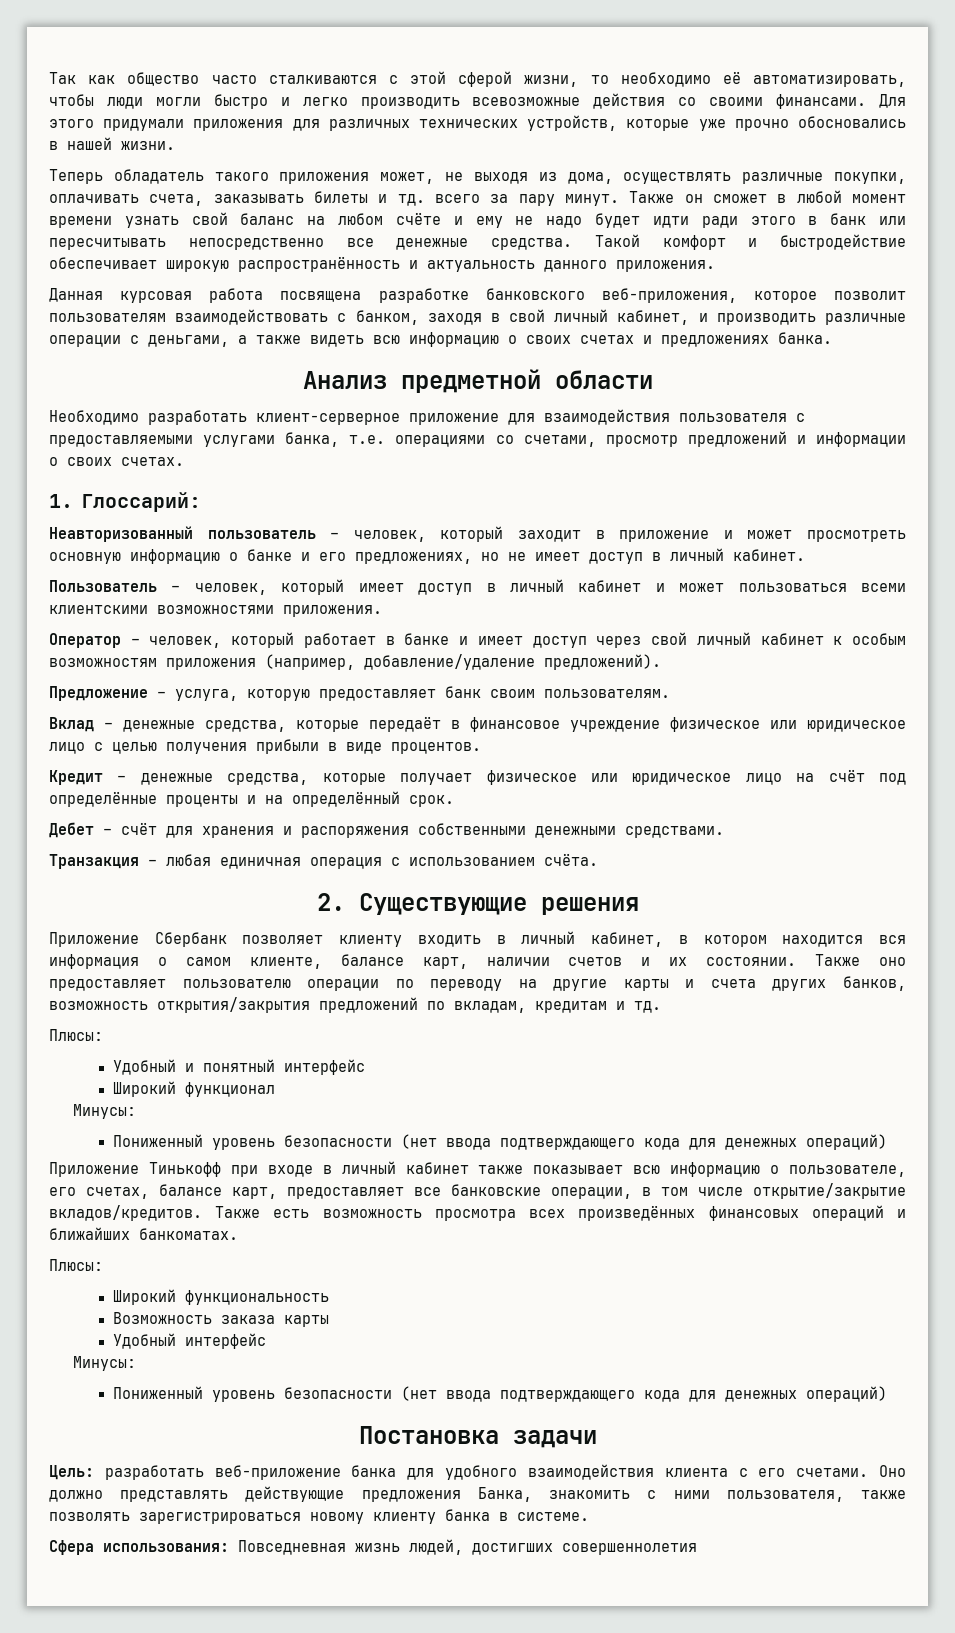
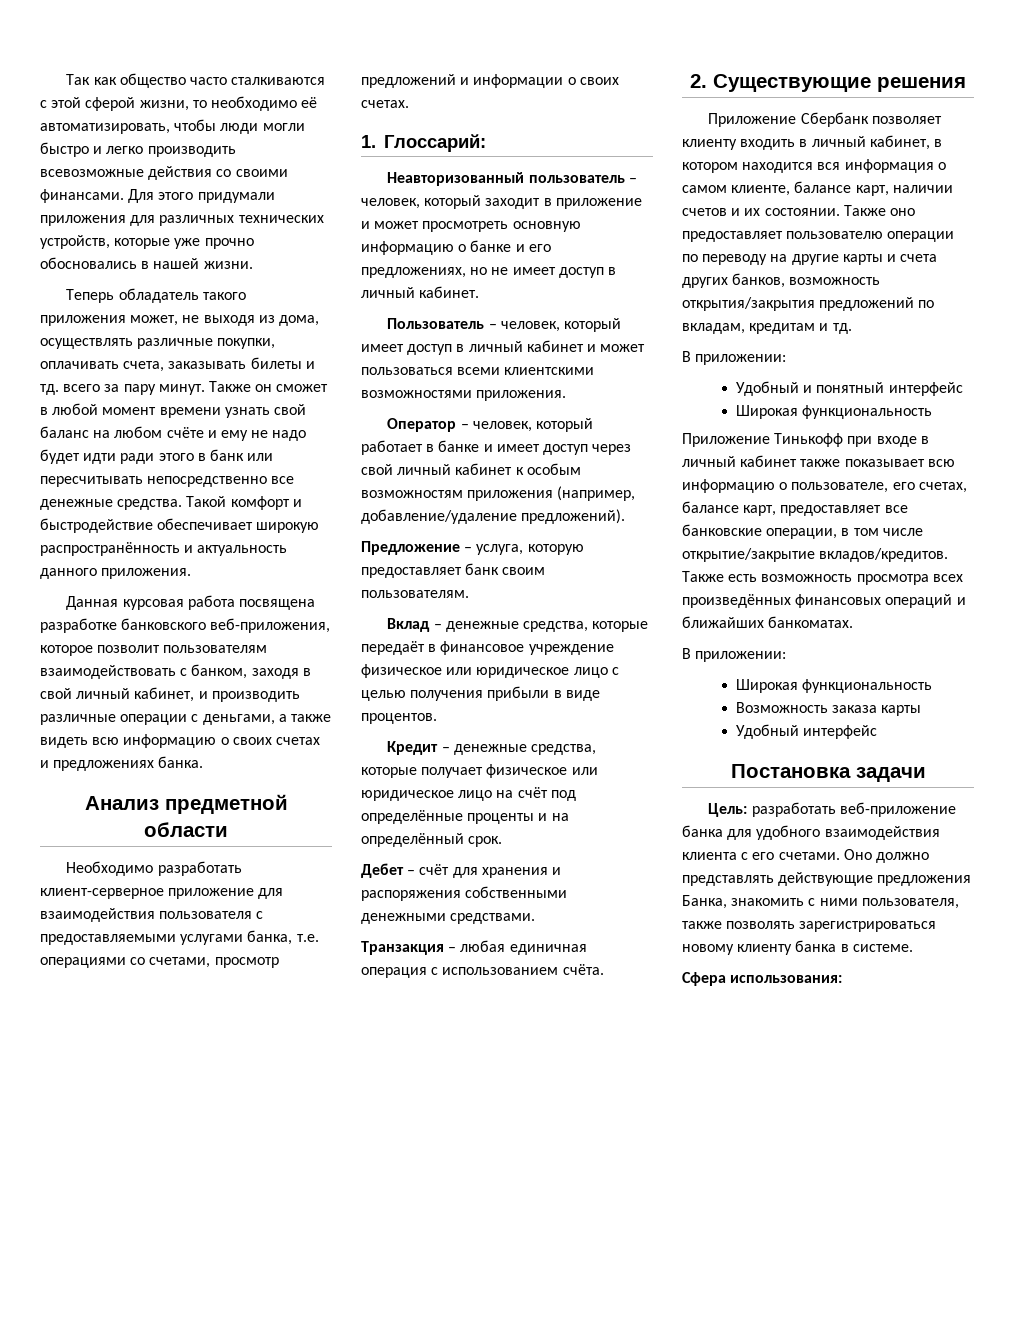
[49,1029,103,1041] Плюсы: -> [682,351,787,365] В приложении:
[112,1081,275,1097] [72,1104,136,1119] [112,1134,887,1150] Широкий функционал // Минусы: // Пониженный уровень безопасности (нет ввода подтверждающего кода для денежных операций) -> [736,405,933,419] Широкая функциональность
[49,1259,103,1271] [112,1289,176,1305] Плюсы: // Широкий -> [682,648,787,662] [736,679,799,693] В приложении: // Широкая
[72,1356,136,1371] [112,1386,887,1402] // Минусы: // Пониженный уровень безопасности (нет ввода подтверждающего кода для денежных операций) -> (878, 732) none
[238,1539,697,1555] Повседневная жизнь людей, достигших совершеннолетия -> (843, 979) none

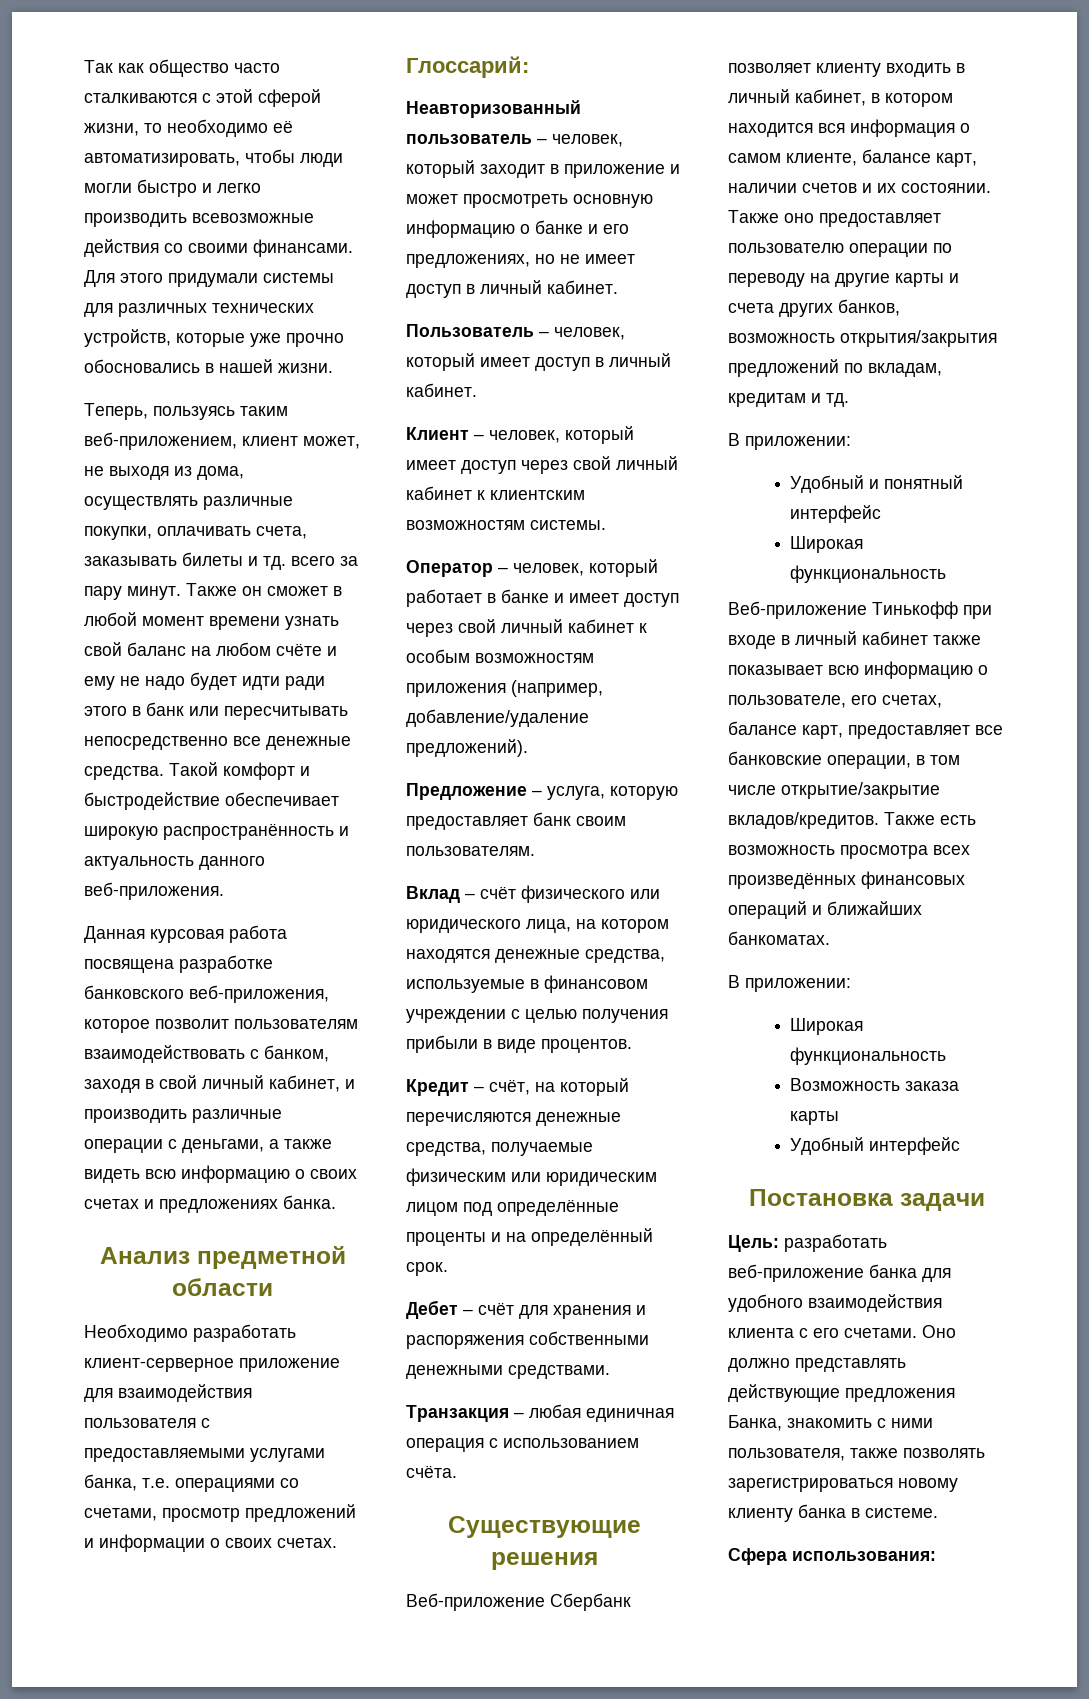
[40,215,126,226] приложения -> [263,273,334,283] системы
[66,288,246,303] [40,315,126,326] Теперь обладатель такого приложения -> [84,403,288,420] [84,432,298,450] Теперь, пользуясь таким веб-приложением, клиент
[101,568,192,579] приложения. -> [84,882,224,900] веб-приложения.
[361,135,376,148] 1. -> (337, 1543) none
[526,340,646,352] [361,367,595,375] [361,390,567,401] кабинет и может пользоваться всеми клиентскими возможностями приложения. -> [406,383,477,397] [406,426,634,444] [406,456,678,474] [406,486,585,500] [406,520,606,530] кабинет. // Клиент – человек, который имеет доступ через свой личный кабинет к клиентским возможностям системы.
[445,621,649,632] [361,641,614,655] [361,664,608,678] денежные средства, которые передаёт в финансовое учреждение физическое или юридическое лицо -> [480,885,660,903] [406,919,669,933] [406,949,665,963] [406,975,648,993] [406,1009,506,1023] счёт физического или юридического лица, на котором находятся денежные средства, используемые в финансовом учреждении
[453,744,597,755] [361,764,598,778] [361,787,548,801] денежные средства, которые получает физическое или юридическое лицо на счёт -> [489,1078,629,1096] [406,1112,621,1126] [406,1142,593,1156] [406,1168,657,1186] [406,1202,458,1216] счёт, на который перечисляются денежные средства, получаемые физическим или юридическим лицом
[690,74,707,88] 2. -> (457, 1471) none
[708,113,797,127] Приложение -> [406,1593,545,1611] Веб-приложение
[682,433,770,447] Приложение -> [728,601,867,619] Веб-приложение

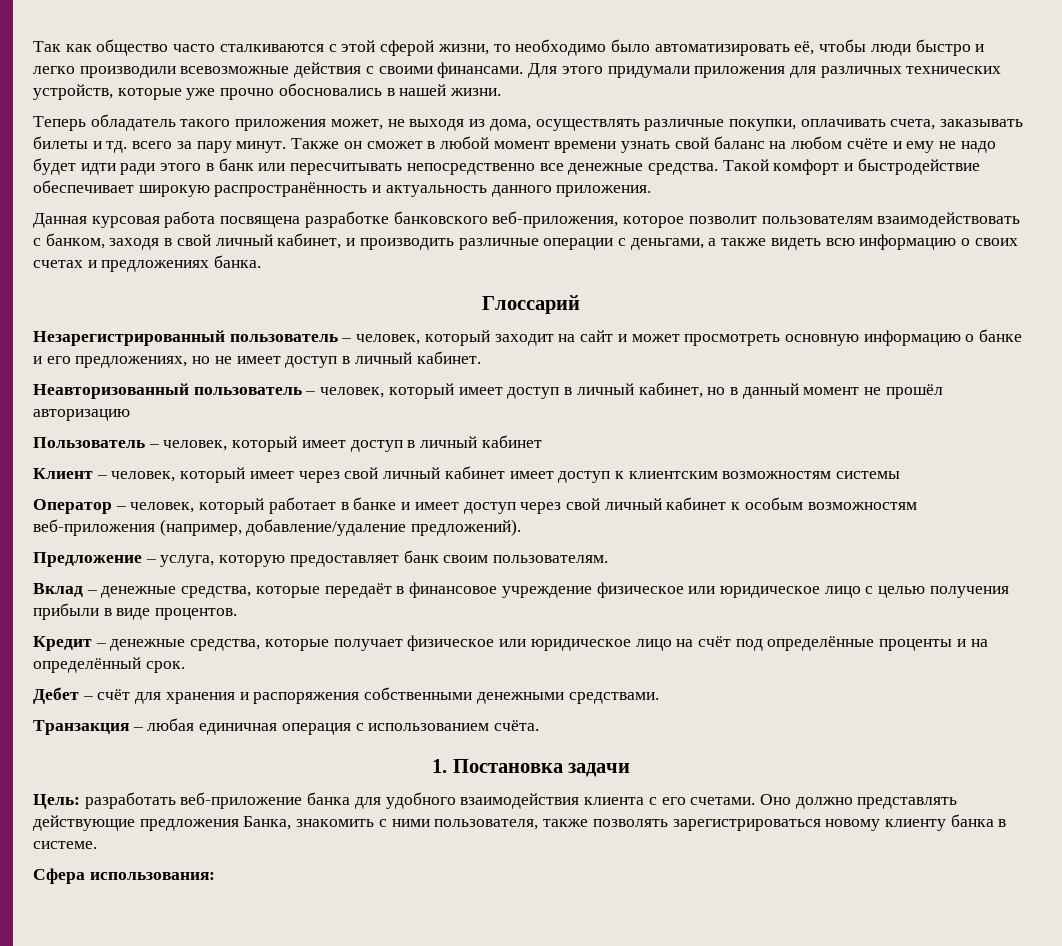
[273,120,293,133] [84,153,240,167] её автоматизировать, -> [610,39,815,56] было автоматизировать её,
[84,183,132,193] могли -> (911, 50) none
[84,213,187,227] производить -> [79,66,176,78] производили
[164,243,183,253] со -> [365,66,374,74] с
[263,273,334,283] системы -> [694,66,786,78] приложения
[84,403,288,420] [84,432,298,450] Теперь, пользуясь таким веб-приложением, клиент -> [33,114,327,131] Теперь обладатель такого приложения
[84,882,224,900] веб-приложения. -> [556,185,652,197] приложения.
[99,1246,346,1269] [172,1278,273,1296] [84,1324,296,1342] [84,1358,340,1372] [84,1384,252,1402] [84,1418,210,1428] [84,1448,325,1462] [84,1474,299,1492] [84,1504,356,1522] [84,1534,337,1552] [406,56,529,78] [406,100,581,118] Анализ предметной области // Необходимо разработать клиент-серверное приложение для взаимодействия пользователя с предоставляемыми услугами банка, т.е. операциями со счетами, просмотр предложений и информации о своих счетах. // Глоссарий: // Неавторизованный -> [482,295,580,314] [33,330,225,346] Глоссарий // Незарегистрированный
[550,164,665,178] в приложение -> [558,330,614,342] на сайт
(618, 287) none -> [33,382,943,399] [33,409,130,421] // Неавторизованный пользователь – человек, который имеет доступ в личный кабинет, но в данный момент не прошёл авторизацию
[406,383,477,397] кабинет. -> [481,435,542,448] кабинет
[461,456,678,474] [406,486,472,500] доступ через свой личный кабинет -> [298,466,611,483] через свой личный кабинет имеет доступ
[530,520,606,530] системы. -> [836,471,901,479] системы
[406,683,506,697] приложения -> [33,519,155,536] веб-приложения
[480,885,660,903] [406,919,669,933] [406,949,665,963] [406,975,648,993] [406,1009,506,1023] счёт физического или юридического лица, на котором находятся денежные средства, используемые в финансовом учреждении -> [101,582,861,598] денежные средства, которые передаёт в финансовое учреждение физическое или юридическое лицо
[489,1078,629,1096] [406,1112,621,1126] [406,1142,593,1156] [406,1168,657,1186] [406,1202,458,1216] счёт, на который перечисляются денежные средства, получаемые физическим или юридическим лицом -> [110,635,731,651] денежные средства, которые получает физическое или юридическое лицо на счёт
[448,1516,641,1538] [491,1552,598,1570] [406,1593,631,1611] [728,63,965,77] [728,89,953,107] [728,119,970,137] [728,149,977,167] [728,183,991,193] [728,210,941,227] [728,243,952,257] [728,273,959,287] [728,299,900,317] [728,330,997,347] [728,359,942,377] [728,393,849,407] [728,433,851,450] [790,475,964,493] [790,505,882,523] [790,536,864,553] [790,565,947,583] [728,601,992,619] [728,631,981,649] [728,661,988,679] [728,695,942,708] [728,721,1003,739] [728,751,960,769] [728,782,940,799] [728,812,976,829] [728,845,970,859] [728,871,965,889] [728,901,922,919] [728,931,830,945] [728,975,851,992] [790,1018,864,1035] [790,1047,947,1065] [790,1078,960,1091] [790,1111,840,1125] [790,1137,961,1155] Существующие решения // Веб-приложение Сбербанк позволяет клиенту входить в личный кабинет, в котором находится вся информация о самом клиенте, балансе карт, наличии счетов и их состоянии. Также оно предоставляет пользователю операции по переводу на другие карты и счета других банков, возможность открытия/закрытия предложений по вкладам, кредитам и тд. // В приложении: // Удобный и понятный интерфейс // Широкая функциональность // Веб-приложение Тинькофф при входе в личный кабинет также показывает всю информацию о пользователе, его счетах, балансе карт, предоставляет все банковские операции, в том числе открытие/закрытие вкладов/кредитов. Также есть возможность просмотра всех произведённых финансовых операций и ближайших банкоматах. // В приложении: // Широкая функциональность // Возможность заказа карты // Удобный интерфейс // -> [431,759,447,773] 1.

